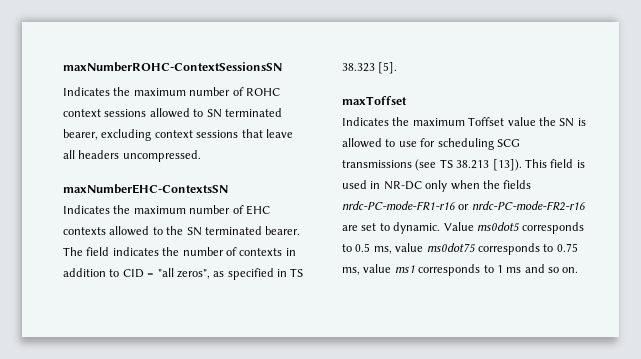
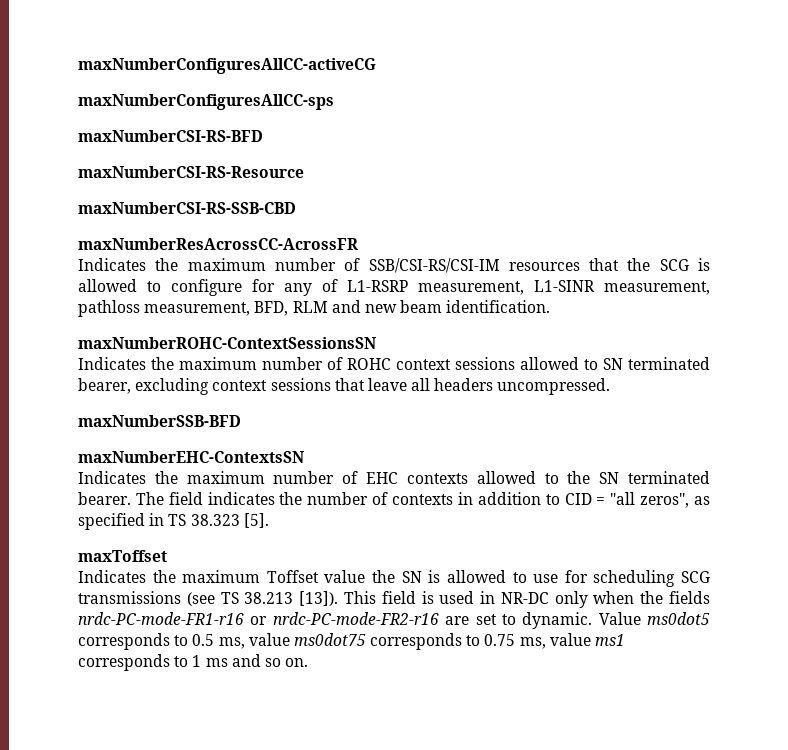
(63, 67) none -> [78,58,376,74] [78,94,334,110] [78,130,263,142] [78,166,304,178] [78,202,296,214] [78,238,359,250] [78,258,710,273] [78,279,710,296] [78,300,551,317] maxNumberConfiguresAllCC-activeCG // maxNumberConfiguresAllCC-sps // maxNumberCSI-RS-BFD // maxNumberCSI-RS-Resource // maxNumberCSI-RS-SSB-CBD // maxNumberResAcrossCC-AcrossFR // Indicates the maximum number of SSB/CSI-RS/CSI-IM resources that the SCG is allowed to configure for any of L1-RSRP measurement, L1-SINR measurement, pathloss measurement, BFD, RLM and new beam identification. //
(201, 156) none -> [78,415,241,427] // maxNumberSSB-BFD

